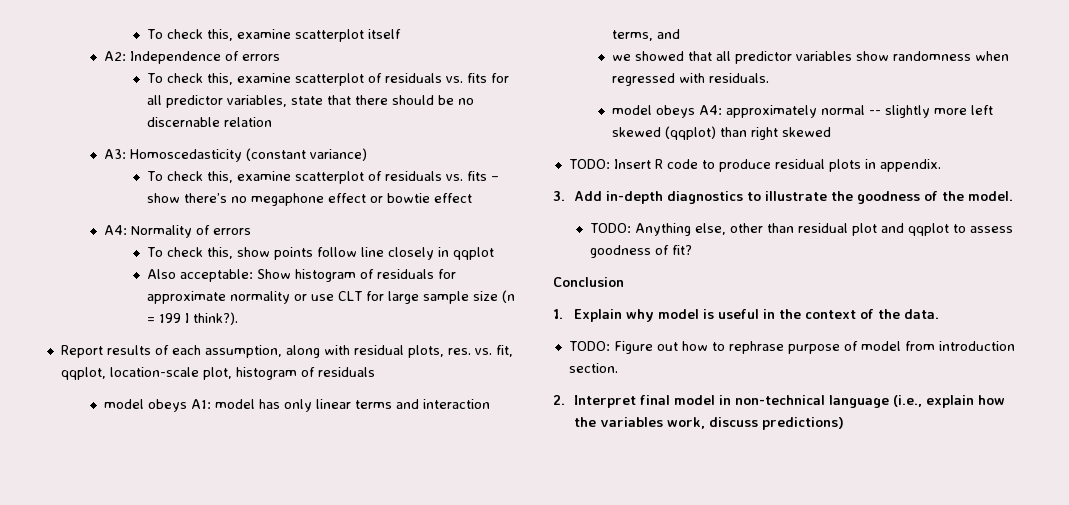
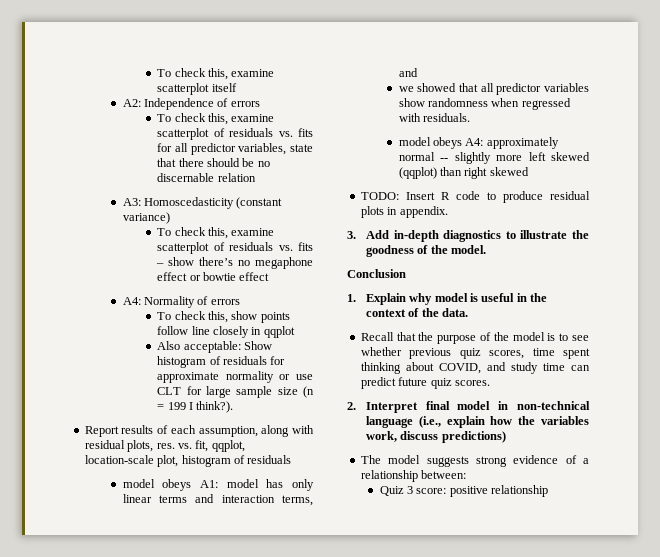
[590,223,1014,236] [590,245,693,258] // TODO: Anything else, other than residual plot and qqplot to assess goodness of fit? -> (487, 249) none
[568,341,1015,354] [568,363,618,373] TODO: Figure out how to rephrase purpose of model from introduction section. -> [360,332,589,344] [360,347,590,359] [360,362,590,374] [360,377,490,389] Recall that the purpose of the model is to see whether previous quiz scores, time spent thinking about COVID, and study time can predict future quiz scores.
(845, 423) none -> [360,455,589,467] [360,470,467,482] [379,485,549,497] // The model suggests strong evidence of a relationship between: // Quiz 3 score: positive relationship

